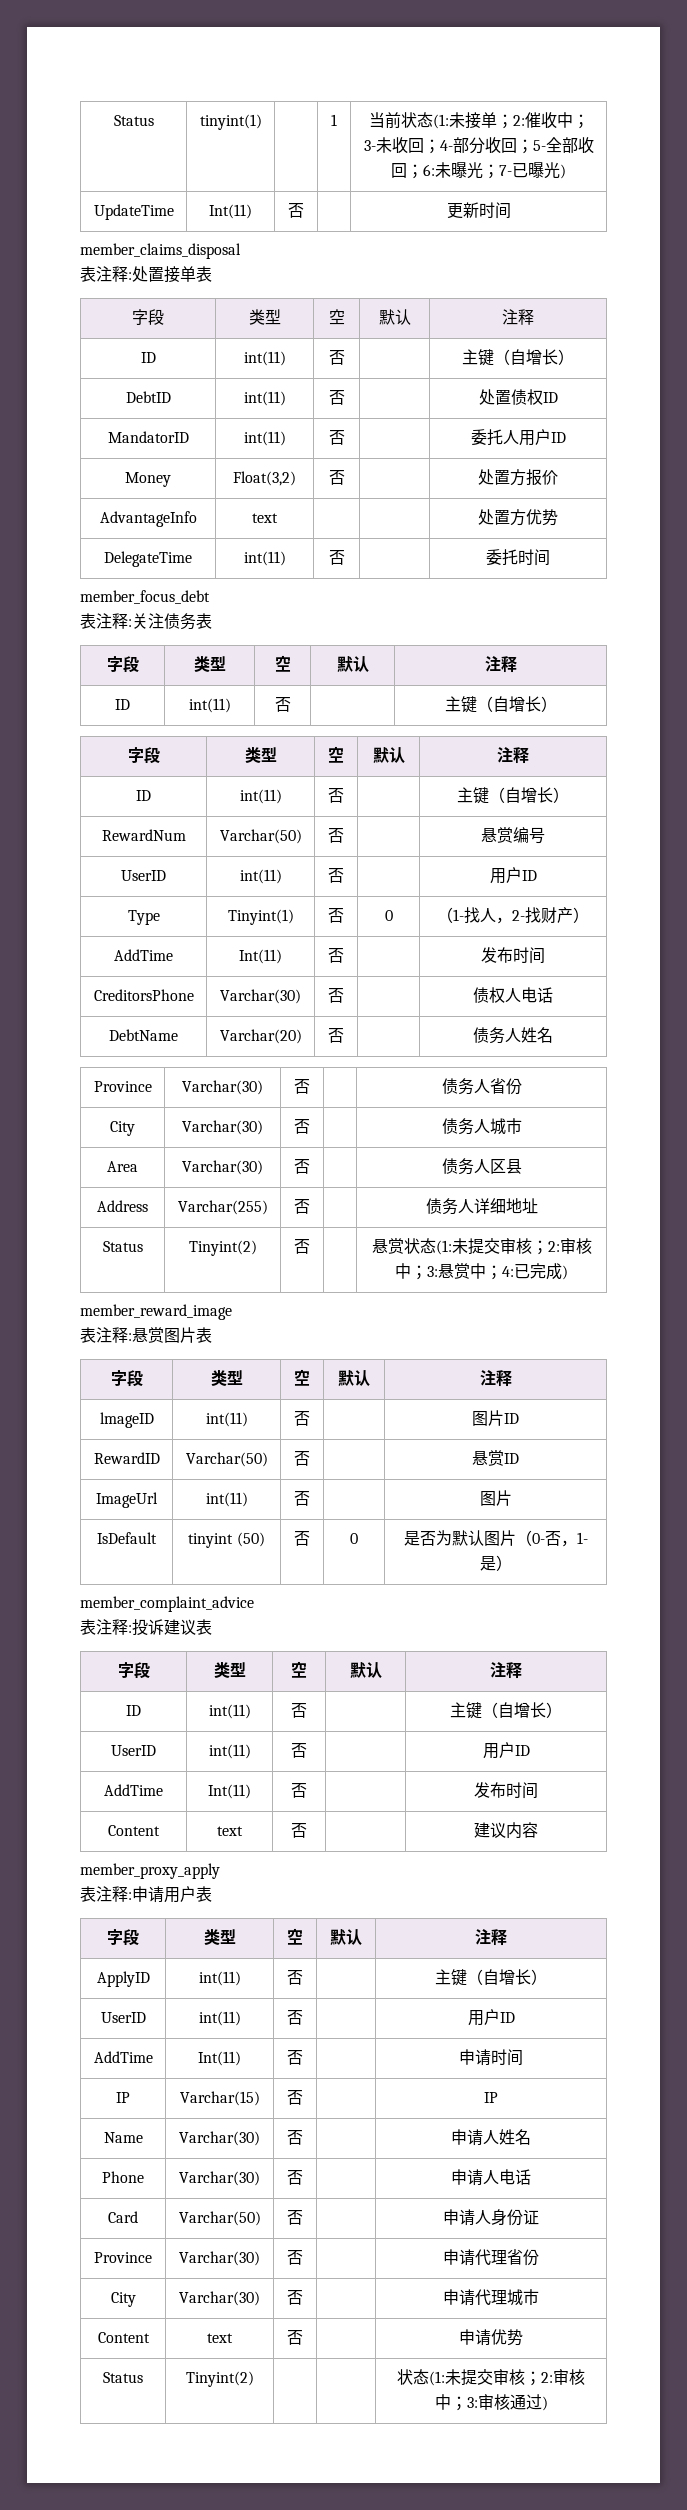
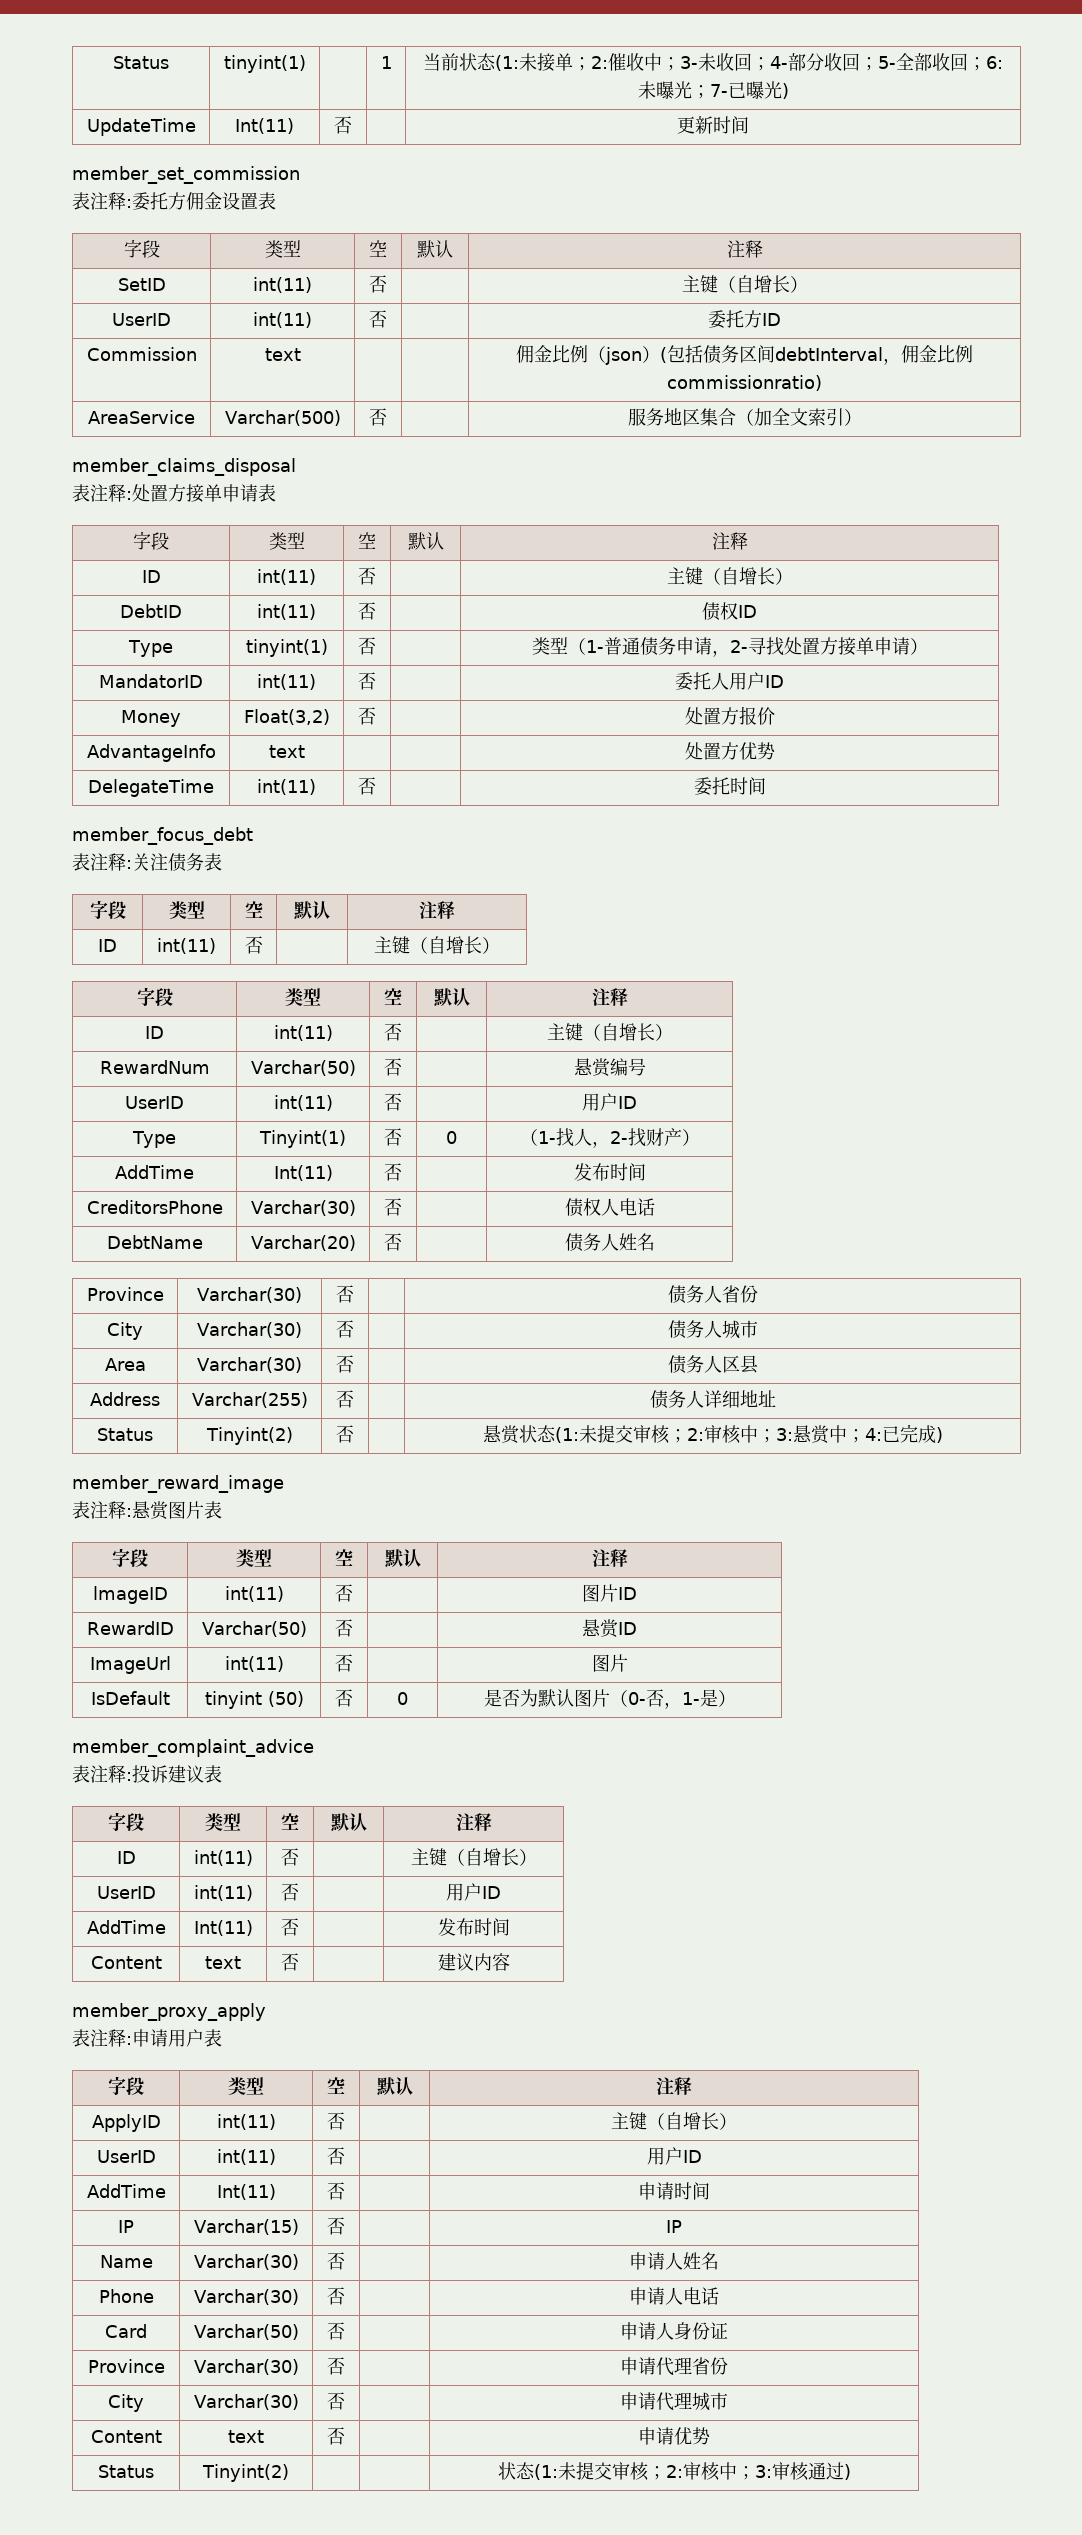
(511, 210) none -> [72,166,300,184] [72,192,276,211] [123,239,160,258] [264,240,301,258] [369,240,387,257] [416,240,453,258] [726,240,763,258] [117,278,166,291] [253,277,312,293] [369,275,387,293] [681,275,808,293] [112,313,171,326] [253,312,312,328] [369,310,387,328] [708,310,781,329] [86,347,197,361] [264,348,301,361] [516,345,973,365] [667,375,822,391] [88,410,195,424] [224,410,341,426] [369,408,387,426] [627,408,862,426] // member_set_commission // 表注释:委托方佣金设置表 // 字段 | 类型 | 空 | 默认 | 注释 // SetID | int(11) | 否 | | 主键（自增长） // UserID | int(11) | 否 | | 委托方ID // Commission | text | | | 佣金比例（json）(包括债务区间debtInterval，佣金比例commissionratio) // AreaService | Varchar(500) | 否 | | 服务地区集合（加全文索引）
[164,266,196,283] 接单 -> [168,484,258,503] 方接单申请
[478,389,511,405] 处置 -> (376, 611) none
(558, 397) none -> [128,640,174,657] [245,639,328,657] [358,637,376,655] [531,637,928,657] // Type | tinyint(1) | 否 | | 类型（1-普通债务申请，2-寻找处置方接单申请）

